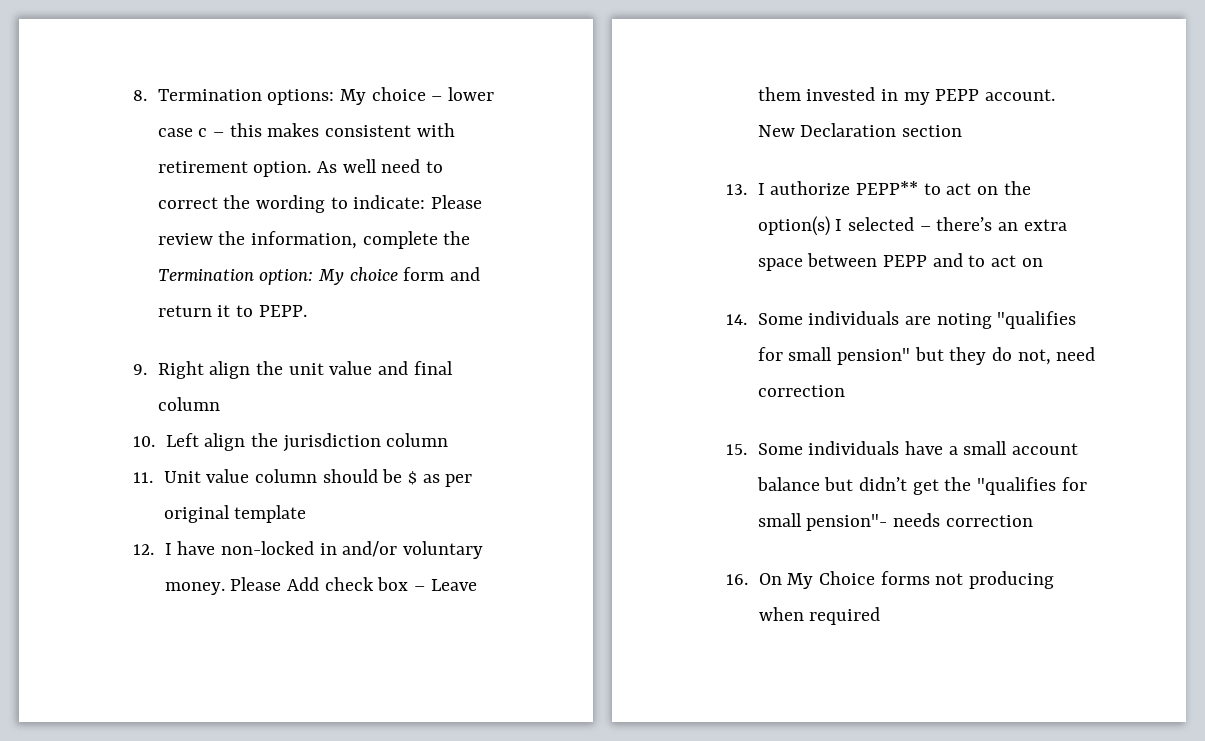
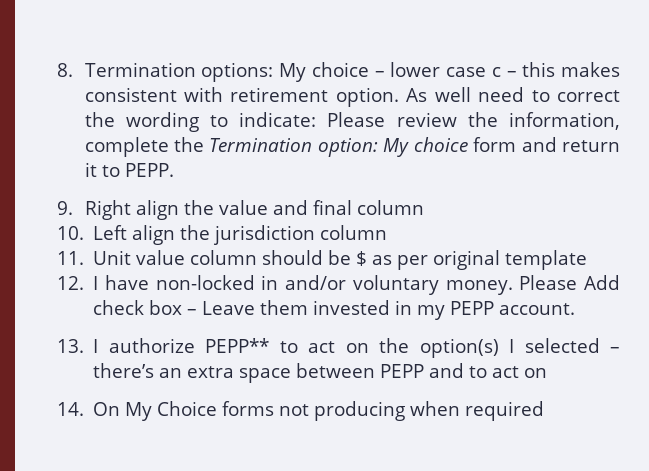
[288,363,324,375] unit -> (214, 207) none
[757,123,962,137] New Declaration section -> (576, 309) none
[757,311,1077,329] [757,347,1096,365] [757,385,845,397] [726,441,1078,455] [756,477,1087,495] [757,513,1033,531] [726,574,749,585] Some individuals are noting "qualifies for small pension" but they do not, need correction // 15. Some individuals have a small account balance but didn’t get the "qualifies for small pension"- needs correction // 16. -> (84, 409) none

